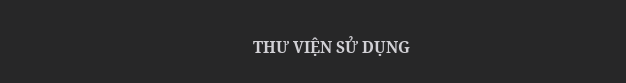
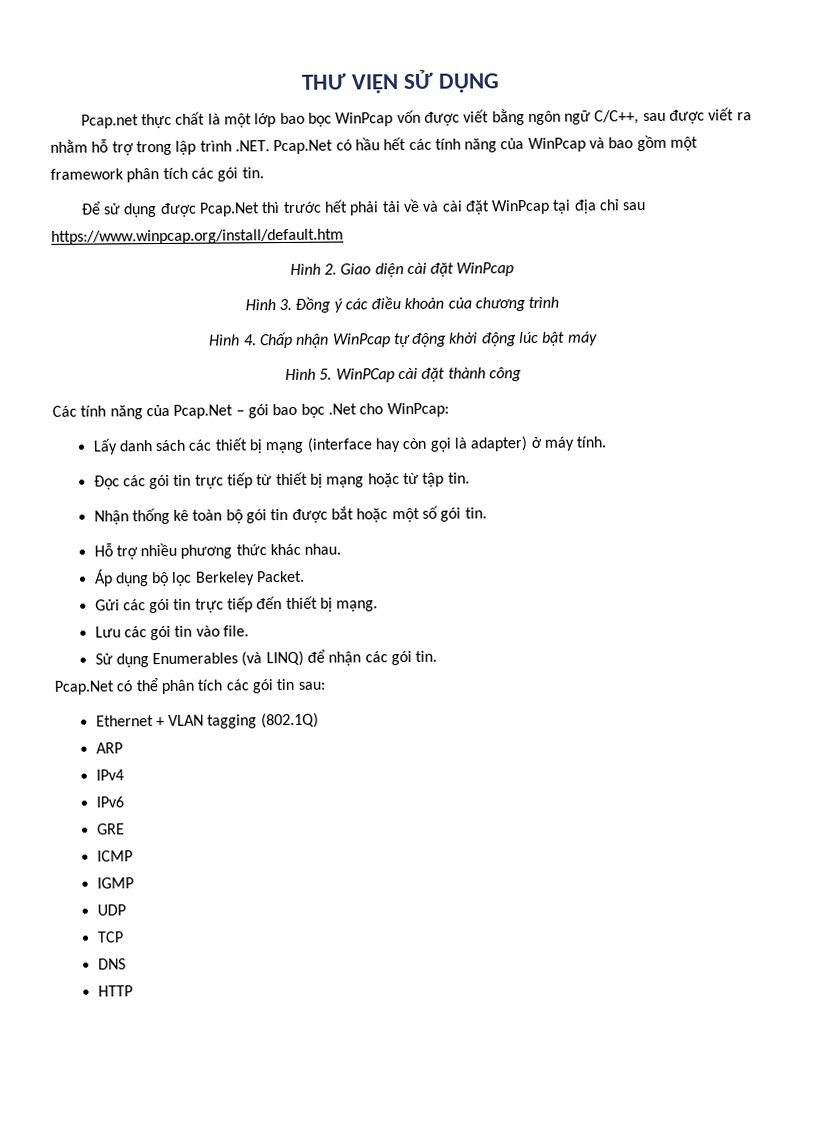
(411, 48) none -> [80,107,752,129] [50,134,699,156] [50,167,264,183] [80,198,647,218] [51,228,344,245] [289,262,515,278] [244,296,560,313] [209,331,598,349] [285,367,522,383] [52,402,449,420] [92,436,607,455] [93,471,470,490] [93,505,487,525] [93,542,342,560] [93,569,306,587] [94,595,379,614] [94,625,250,641] [94,649,438,668] [54,678,325,695] [95,712,319,729] [95,742,123,754] [95,769,124,781] [95,796,124,808] [96,823,125,835] [96,850,133,862] [96,877,134,889] [96,904,126,916] [96,931,124,943] [97,958,126,970] [97,985,133,997] // Pcap.net thực chất là một lớp bao bọc WinPcap vốn được viết bằng ngôn ngữ C/C++, sau được viết ra nhằm hỗ trợ trong lập trình .NET. Pcap.Net có hầu hết các tính năng của WinPcap và bao gồm một framework phân tích các gói tin. // Để sử dụng được Pcap.Net thì trước hết phải tải về và cài đặt WinPcap tại địa chỉ sau https://www.winpcap.org/install/default.htm // Hình 2. Giao diện cài đặt WinPcap // Hình 3. Đồng ý các điều khoản của chương trình // Hình 4. Chấp nhận WinPcap tự động khởi động lúc bật máy // Hình 5. WinPCap cài đặt thành công // Các tính năng của Pcap.Net – gói bao bọc .Net cho WinPcap: // Lấy danh sách các thiết bị mạng (interface hay còn gọi là adapter) ở máy tính. // Đọc các gói tin trực tiếp từ thiết bị mạng hoặc từ tập tin. // Nhận thống kê toàn bộ gói tin được bắt hoặc một số gói tin. // Hỗ trợ nhiều phương thức khác nhau. // Áp dụng bộ lọc Berkeley Packet. // Gửi các gói tin trực tiếp đến thiết bị mạng. // Lưu các gói tin vào file. // Sử dụng Enumerables (và LINQ) để nhận các gói tin. // Pcap.Net có thể phân tích các gói tin sau: // Ethernet + VLAN tagging (802.1Q) // ARP // IPv4 // IPv6 // GRE // ICMP // IGMP // UDP // TCP // DNS // HTTP

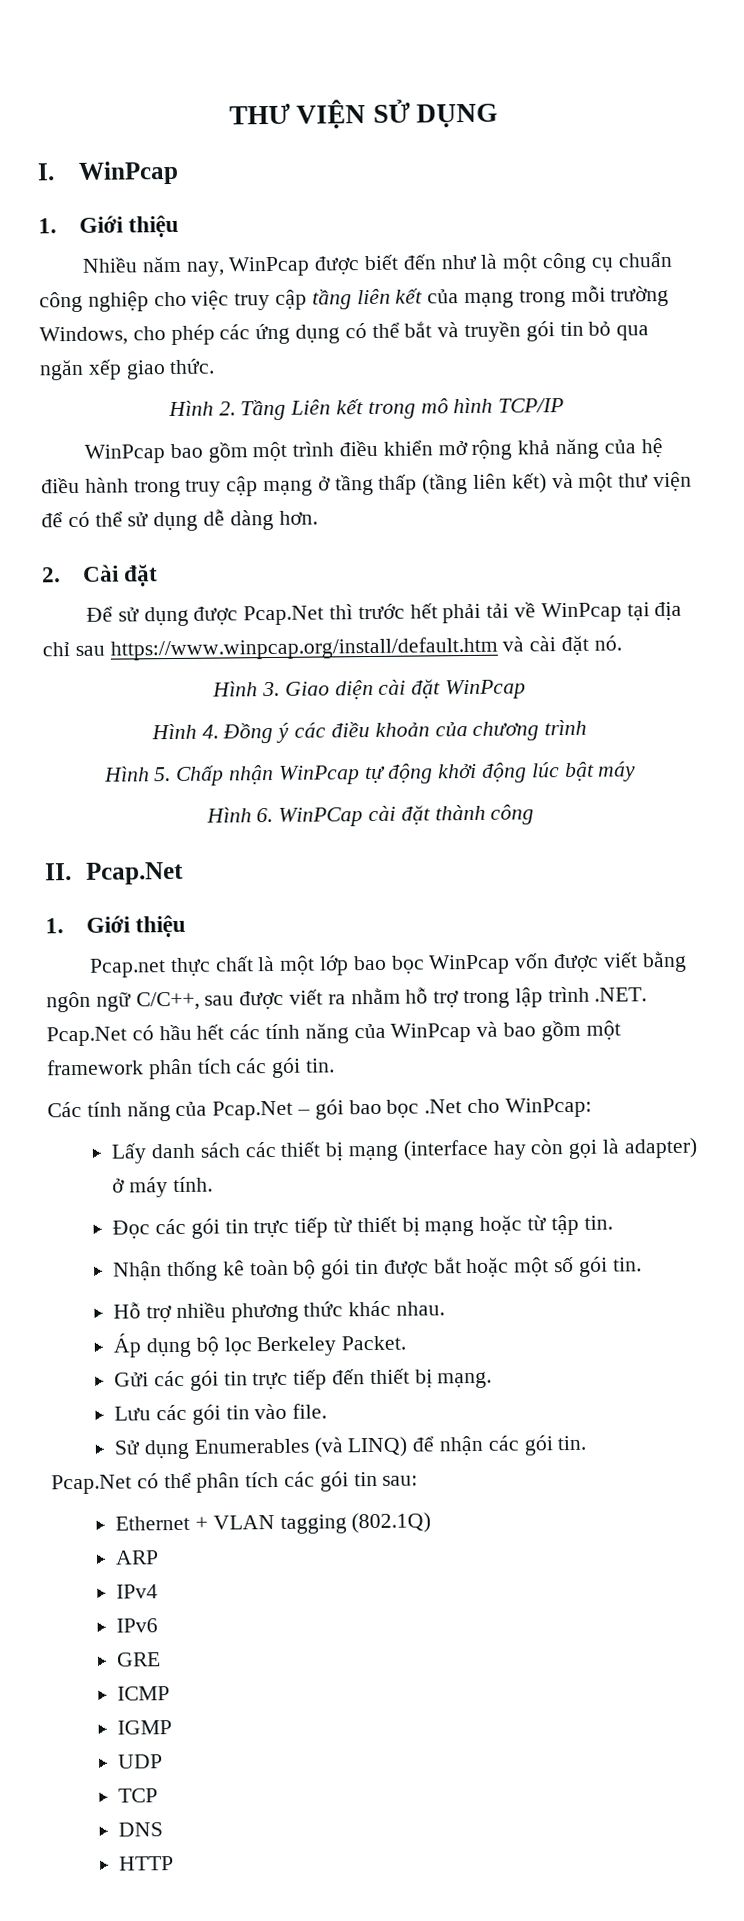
(501, 83) none -> [37,160,179,185] [38,214,179,238] [81,251,672,277] [39,285,670,313] [39,321,650,346] [39,358,216,381] [167,397,565,421] [83,438,663,464] [41,471,693,498] [41,509,318,532] [42,564,158,587] [85,601,683,627] [42,635,622,661] [212,679,526,700] [150,719,588,744] [103,761,637,786] [205,804,535,827] [44,861,184,885] [45,914,186,938] // I. WinPcap // 1. Giới thiệu // Nhiều năm nay, WinPcap được biết đến như là một công cụ chuẩn công nghiệp cho việc truy cập tầng liên kết của mạng trong mỗi trường Windows, cho phép các ứng dụng có thể bắt và truyền gói tin bỏ qua ngăn xếp giao thức. // Hình 2. Tầng Liên kết trong mô hình TCP/IP // WinPcap bao gồm một trình điều khiển mở rộng khả năng của hệ điều hành trong truy cập mạng ở tầng thấp (tầng liên kết) và một thư viện để có thể sử dụng dễ dàng hơn. // 2. Cài đặt // Để sử dụng được Pcap.Net thì trước hết phải tải về WinPcap tại địa chỉ sau https://www.winpcap.org/install/default.htm và cài đặt nó. // Hình 3. Giao diện cài đặt WinPcap // Hình 4. Đồng ý các điều khoản của chương trình // Hình 5. Chấp nhận WinPcap tự động khởi động lúc bật máy // Hình 6. WinPCap cài đặt thành công // II. Pcap.Net // 1. Giới thiệu
[80,198,647,218] [51,228,344,245] [289,262,515,278] [244,296,560,313] [209,331,598,349] [285,367,522,383] // Để sử dụng được Pcap.Net thì trước hết phải tải về và cài đặt WinPcap tại địa chỉ sau https://www.winpcap.org/install/default.htm // Hình 2. Giao diện cài đặt WinPcap // Hình 3. Đồng ý các điều khoản của chương trình // Hình 4. Chấp nhận WinPcap tự động khởi động lúc bật máy // Hình 5. WinPCap cài đặt thành công -> (336, 1065) none

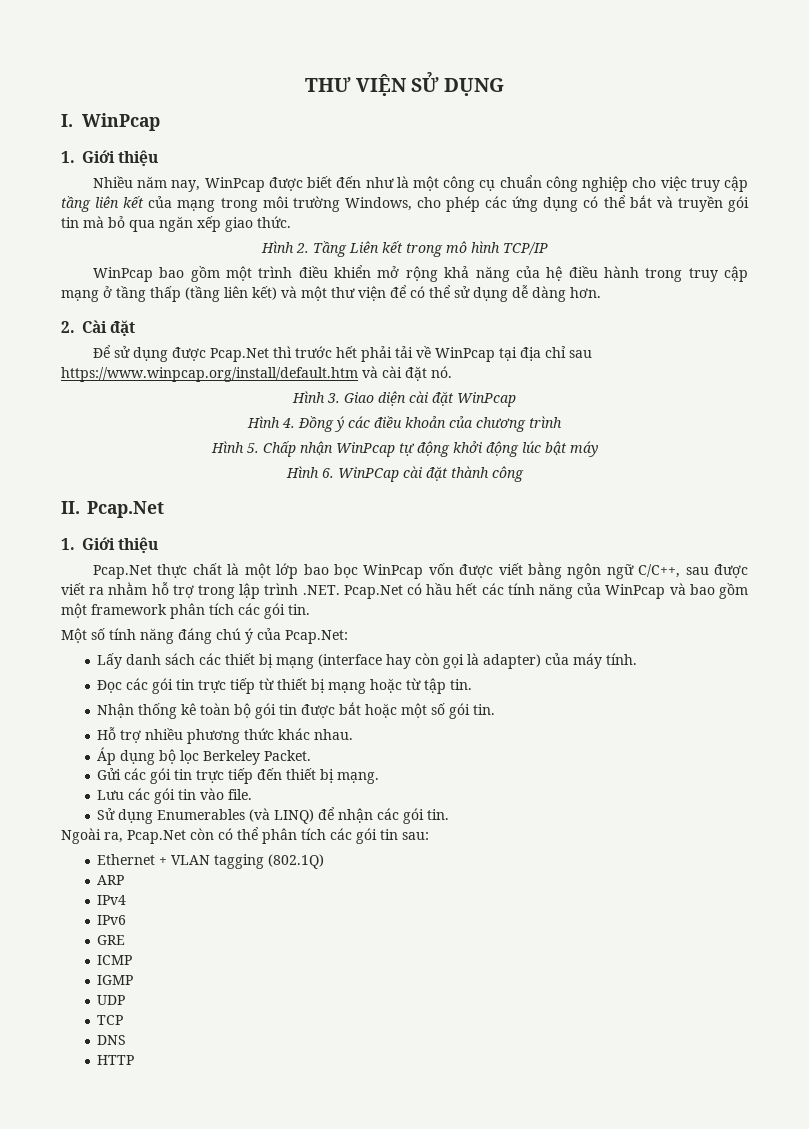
[570,285,606,302] mỗi -> [262,196,289,208] môi
(584, 329) none -> [83,216,104,228] mà
[88,958,166,978] Pcap.net -> [93,565,153,579] Pcap.Net
[47,1097,592,1122] Các tính năng của Pcap.Net – gói bao bọc .Net cho WinPcap: -> [61,628,348,644] Một số tính năng đáng chú ý của Pcap.Net:
[112,1178,126,1193] ở -> [545,653,570,665] của
[51,1474,132,1495] Pcap.Net -> [61,828,214,844] Ngoài ra, Pcap.Net còn

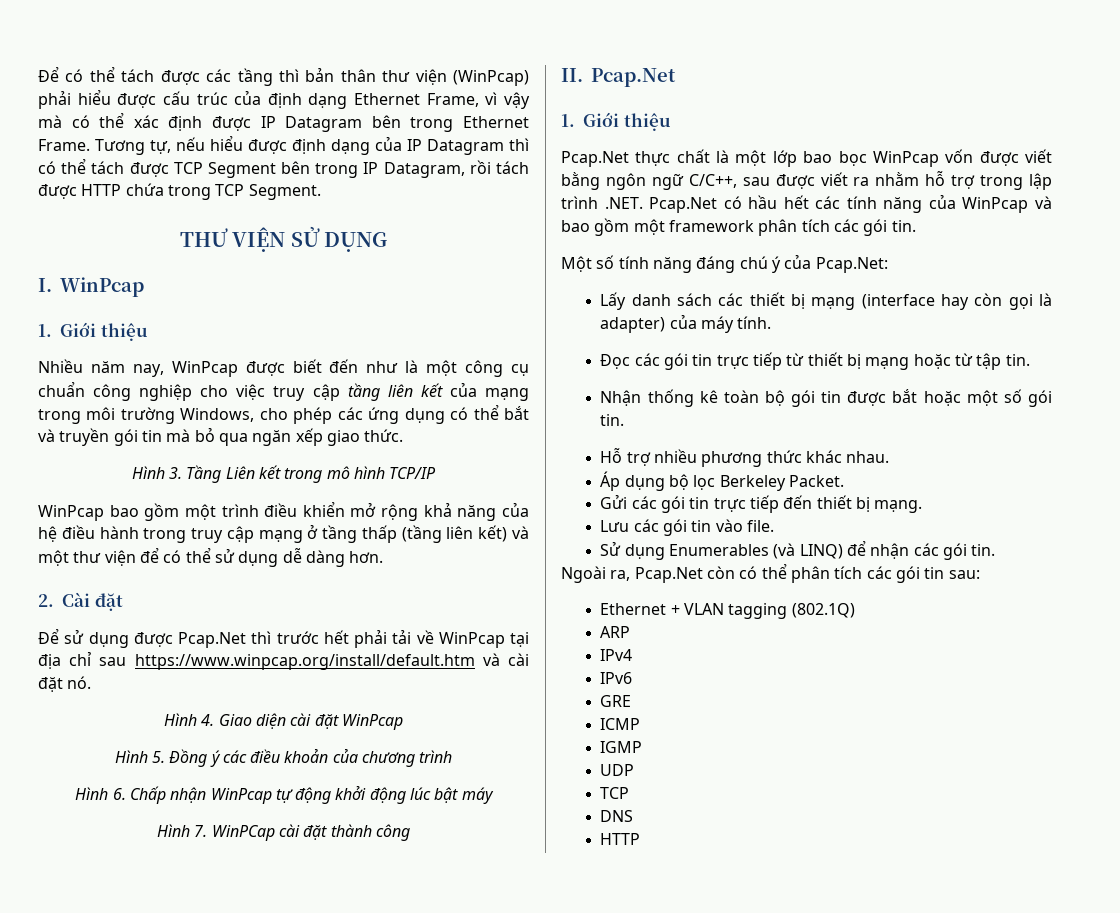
(304, 84) none -> [38,66,529,86] [38,89,530,109] [38,112,529,132] [38,135,529,155] [38,158,529,178] [38,183,321,200] Để có thể tách được các tầng thì bản thân thư viện (WinPcap) phải hiểu được cấu trúc của định dạng Ethernet Frame, vì vậy mà có thể xác định được IP Datagram bên trong Ethernet Frame. Tương tự, nếu hiểu được định dạng của IP Datagram thì có thể tách được TCP Segment bên trong IP Datagram, rồi tách được HTTP chứa trong TCP Segment. //
[295,243,309,253] 2. -> [169,467,183,479] 3.
[327,393,340,403] 3. -> [201,714,215,726] 4.
[282,418,295,428] 4. -> [151,751,165,763] 5.
[246,443,259,453] 5. -> [112,788,126,800] 6.
[321,468,334,478] 6. -> [194,825,208,837] 7.

